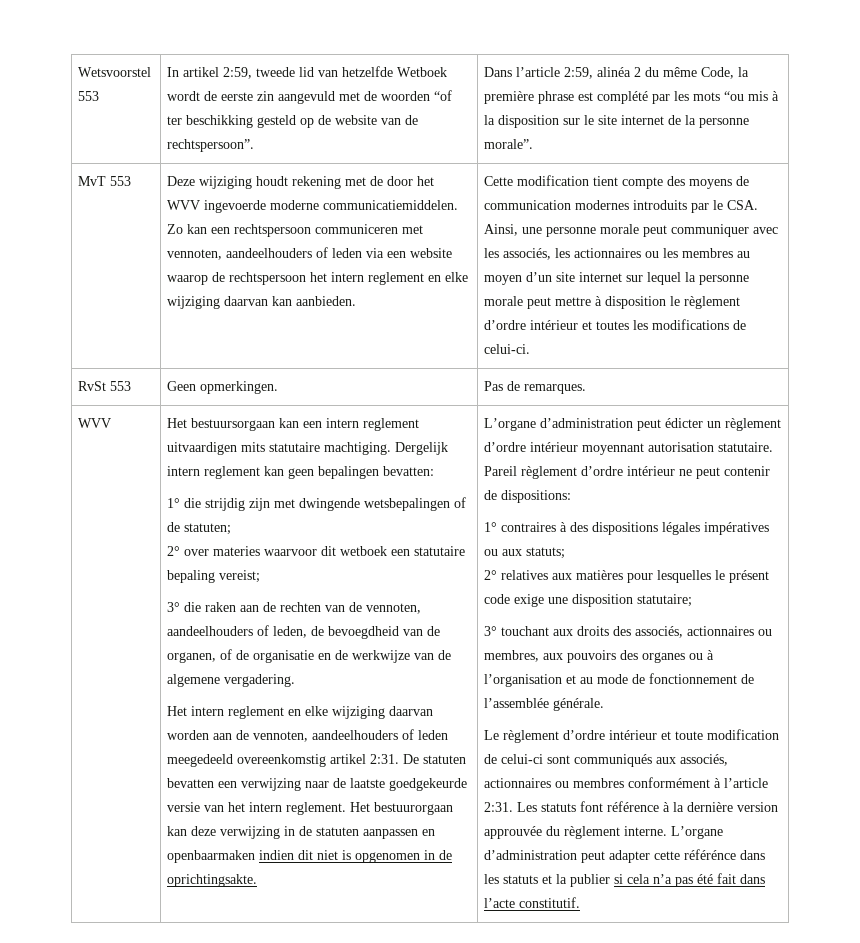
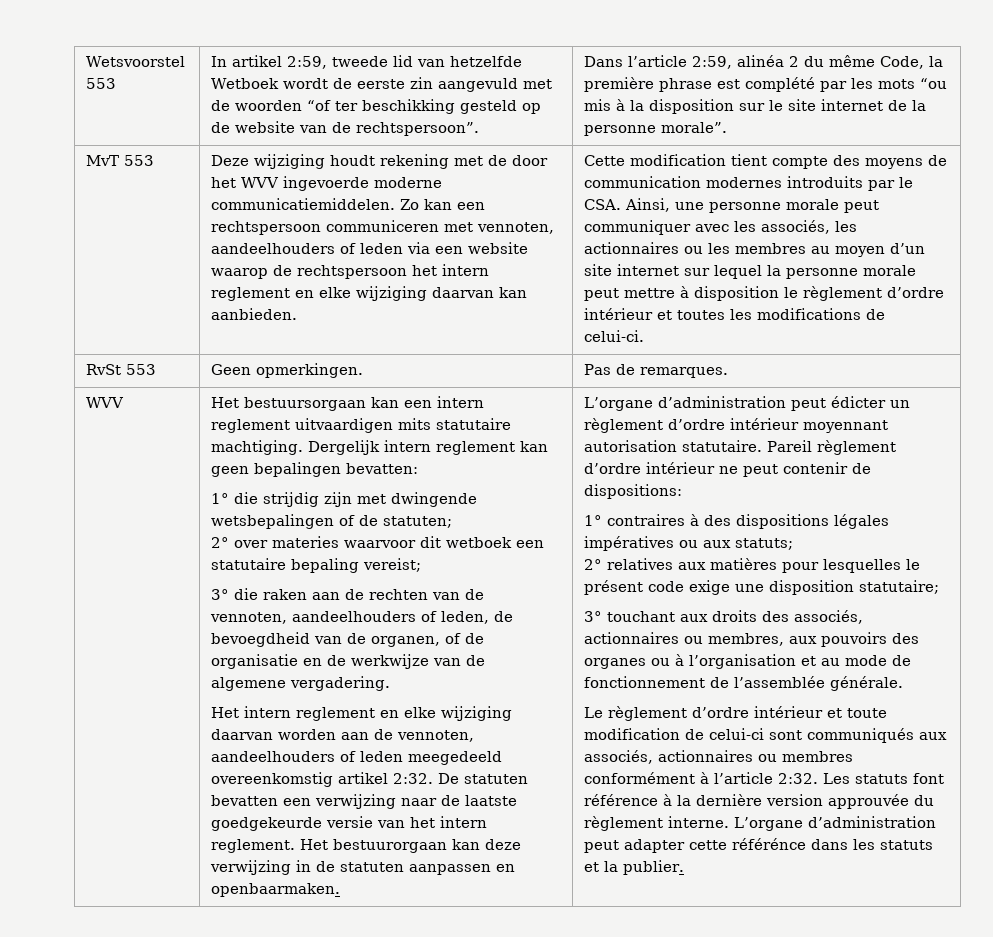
[370,754,400,764] 2:31. -> [392,773,433,784] 2:32.
[167,850,453,863] [167,874,258,887] openbaarmaken indien dit niet is opgenomen in de oprichtingsakte. -> [210,883,340,897] openbaarmaken.
[484,802,514,812] 2:31. -> [777,773,818,784] 2:32.
[570,873,766,887] [484,897,581,908] publier si cela n’a pas été fait dans l’acte constitutif. -> [622,860,684,875] publier.

